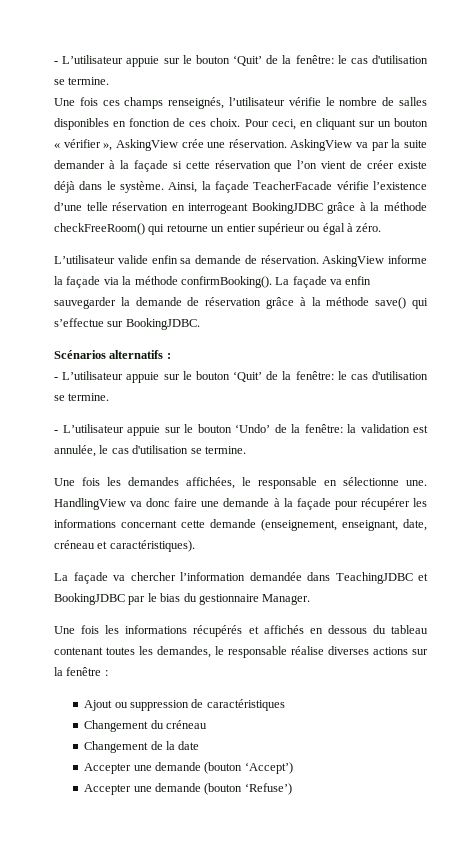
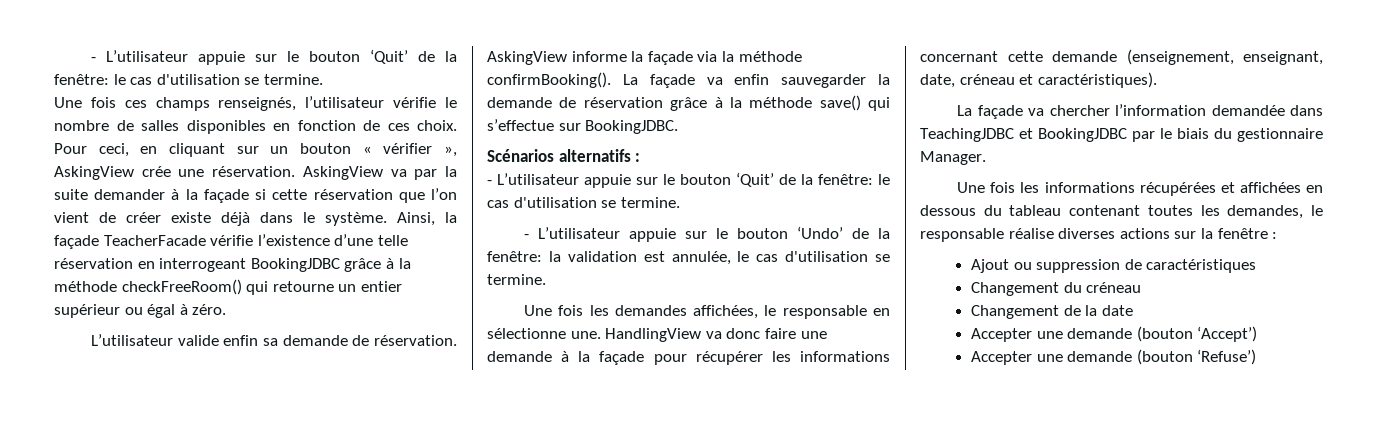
[160,593,181,602] bias -> [1177,128,1209,139] biais
[193,625,304,637] récupérés et affichés -> [1139,182,1301,196] récupérées et affichées

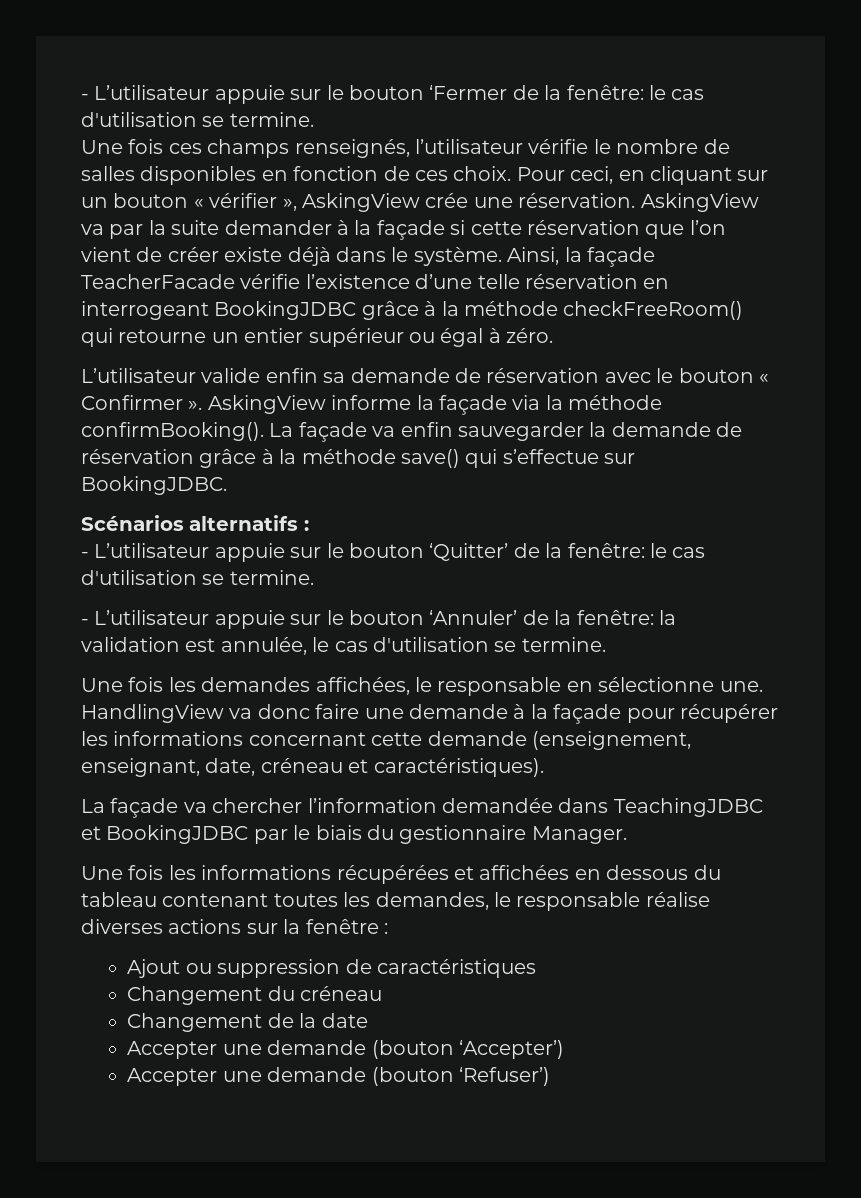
[91,49,409,65] - L’utilisateur appuie sur le bouton ‘Quit’ -> [81,85,508,104] - L’utilisateur appuie sur le bouton ‘Fermer
[373,335,457,346] réservation. -> [486,368,769,383] [81,395,203,410] réservation avec le bouton « Confirmer ».
[736,172,774,187] ‘Quit’ -> [429,543,509,561] ‘Quitter’
[797,226,844,239] ‘Undo’ -> [429,610,518,625] ‘Annuler’
[1197,326,1258,342] [971,349,1257,365] ‘Accept’) // Accepter une demande (bouton ‘Refuse’) -> [458,1040,564,1059] [127,1067,550,1086] ‘Accepter’) // Accepter une demande (bouton ‘Refuser’)

